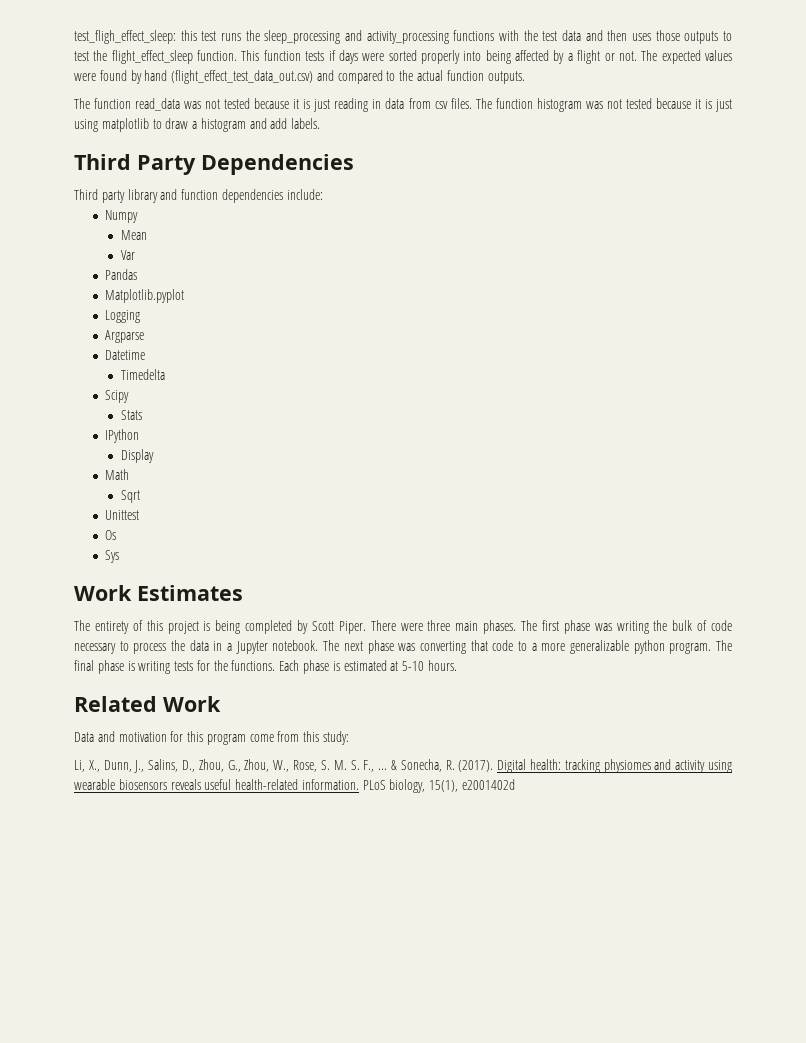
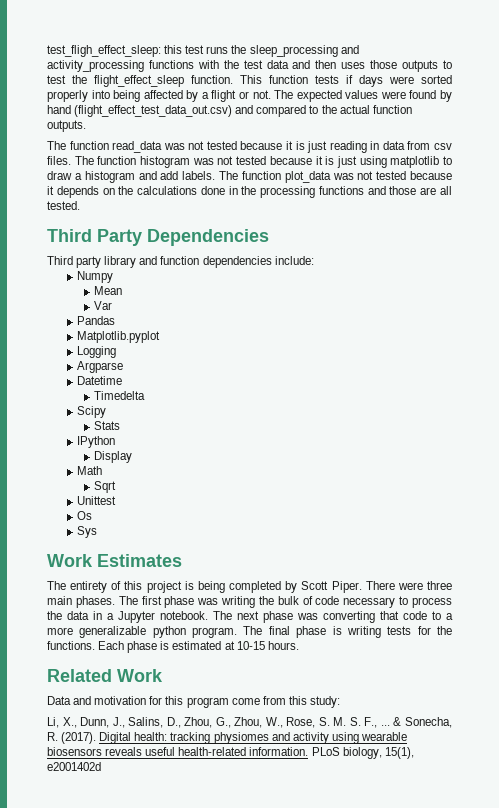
(321, 123) none -> [219,171,452,183] [47,186,453,198] [47,201,80,210] The function plot_data was not tested because it depends on the calculations done in the processing functions and those are all tested.
[402,661,425,671] 5-10 -> [236,641,265,650] 10-15

